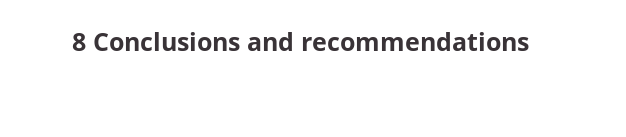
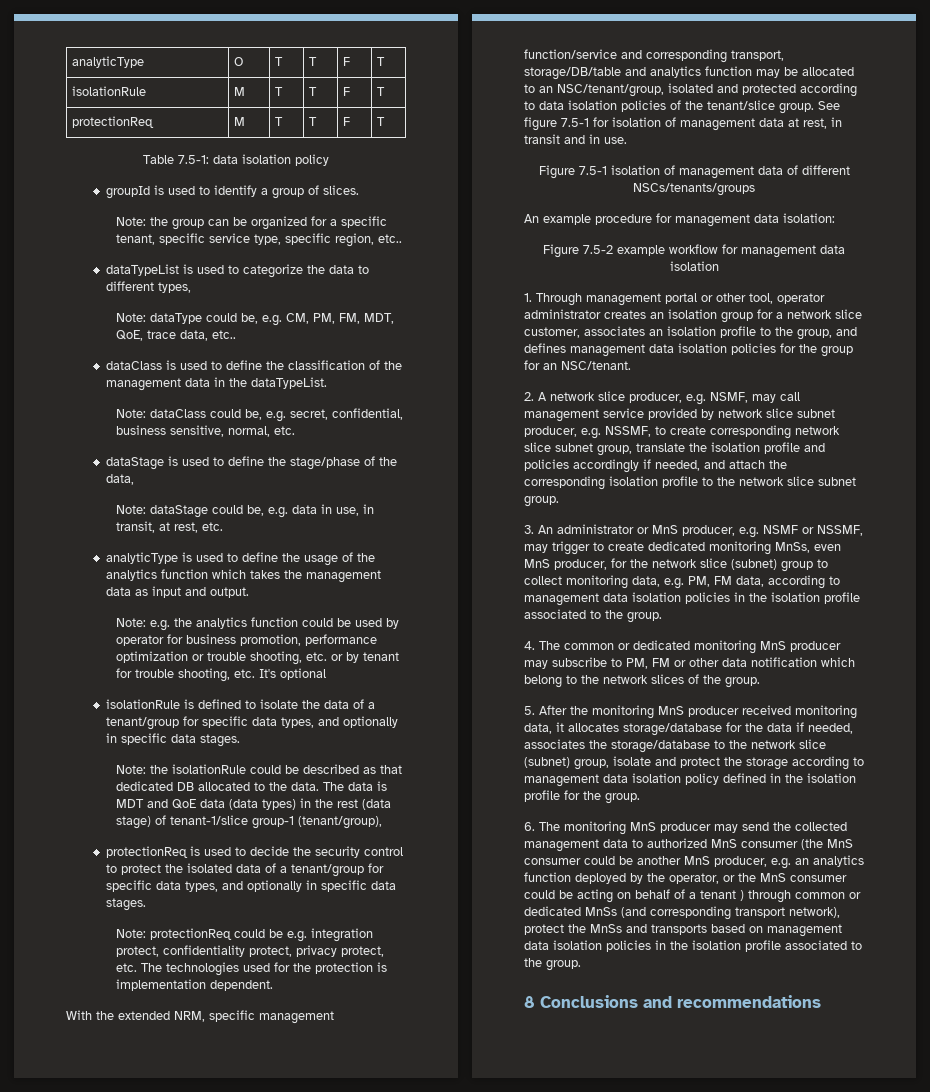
(72, 42) none -> [71,56,144,68] [233,57,243,66] [274,57,283,66] [308,57,317,66] [342,57,350,66] [376,57,385,66] [71,86,146,96] [233,87,245,96] [274,87,283,96] [308,87,317,96] [342,87,350,96] [376,87,385,96] [71,116,154,128] [233,117,245,126] [274,117,283,126] [308,117,317,126] [342,117,350,126] [376,117,385,126] [143,154,329,166] [105,185,359,199] [116,216,388,230] [116,233,403,247] [105,264,369,278] [105,281,191,293] [116,313,395,326] [116,330,237,341] [105,360,402,370] [105,377,327,391] [116,408,404,422] [116,425,296,437] [105,456,397,470] [105,474,134,485] [116,504,375,518] [116,521,224,533] [105,552,375,566] [105,569,381,583] [105,586,249,598] [116,617,400,631] [116,634,378,646] [116,651,400,665] [116,668,327,682] [105,699,375,709] [105,716,398,730] [105,733,240,747] [116,764,403,774] [116,781,388,791] [116,798,392,810] [116,815,383,829] [105,846,403,858] [105,863,384,877] [105,880,396,892] [105,898,146,911] [116,928,374,942] [116,945,385,957] [116,962,388,976] [116,979,274,991] [66,1010,334,1024] [524,49,784,63] [524,66,854,80] [524,83,857,97] [524,100,840,114] [524,117,842,131] [524,134,627,144] [538,165,850,179] [633,183,755,196] [524,213,835,227] [543,244,845,258] [669,261,719,271] [524,293,825,306] [524,309,862,323] [524,326,857,340] [524,343,853,357] [524,360,631,370] [524,391,800,405] [524,408,835,422] [524,425,840,439] [524,442,825,456] [524,459,787,473] [524,476,856,490] [524,496,559,507] [524,524,863,538] [524,541,841,555] [524,558,828,572] [524,575,840,589] [524,592,860,606] [524,609,662,623] [524,640,841,654] [524,657,855,669] [524,674,760,688] [524,705,857,719] [524,722,853,736] [524,739,826,753] [524,756,864,770] [524,773,856,787] [524,790,640,804] [524,821,847,835] [524,838,853,852] [524,855,864,869] [524,872,847,884] [524,889,861,903] [524,906,840,920] [524,924,842,937] [524,940,862,952] [524,958,581,971] analyticType | O | T | T | F | T // isolationRule | M | T | T | F | T // protectionReq | M | T | T | F | T // Table 7.5-1: data isolation policy // groupId is used to identify a group of slices. // Note: the group can be organized for a specific tenant, specific service type, specific region, etc.. // dataTypeList is used to categorize the data to different types, // Note: dataType could be, e.g. CM, PM, FM, MDT, QoE, trace data, etc.. // dataClass is used to define the classification of the management data in the dataTypeList. // Note: dataClass could be, e.g. secret, confidential, business sensitive, normal, etc. // dataStage is used to define the stage/phase of the data, // Note: dataStage could be, e.g. data in use, in transit, at rest, etc. // analyticType is used to define the usage of the analytics function which takes the management data as input and output. // Note: e.g. the analytics function could be used by operator for business promotion, performance optimization or trouble shooting, etc. or by tenant for trouble shooting, etc. It's optional // isolationRule is defined to isolate the data of a tenant/group for specific data types, and optionally in specific data stages. // Note: the isolationRule could be described as that dedicated DB allocated to the data. The data is MDT and QoE data (data types) in the rest (data stage) of tenant-1/slice group-1 (tenant/group), // protectionReq is used to decide the security control to protect the isolated data of a tenant/group for specific data types, and optionally in specific data stages. // Note: protectionReq could be e.g. integration protect, confidentiality protect, privacy protect, etc. The technologies used for the protection is implementation dependent. // With the extended NRM, specific management function/service and corresponding transport, storage/DB/table and analytics function may be allocated to an NSC/tenant/group, isolated and protected according to data isolation policies of the tenant/slice group. See figure 7.5-1 for isolation of management data at rest, in transit and in use. // Figure 7.5-1 isolation of management data of different NSCs/tenants/groups // An example procedure for management data isolation: // Figure 7.5-2 example workflow for management data isolation // 1. Through management portal or other tool, operator administrator creates an isolation group for a network slice customer, associates an isolation profile to the group, and defines management data isolation policies for the group for an NSC/tenant. // 2. A network slice producer, e.g. NSMF, may call management service provided by network slice subnet producer, e.g. NSSMF, to create corresponding network slice subnet group, translate the isolation profile and policies accordingly if needed, and attach the corresponding isolation profile to the network slice subnet group. // 3. An administrator or MnS producer, e.g. NSMF or NSSMF, may trigger to create dedicated monitoring MnSs, even MnS producer, for the network slice (subnet) group to collect monitoring data, e.g. PM, FM data, according to management data isolation policies in the isolation profile associated to the group. // 4. The common or dedicated monitoring MnS producer may subscribe to PM, FM or other data notification which belong to the network slices of the group. // 5. After the monitoring MnS producer received monitoring data, it allocates storage/database for the data if needed, associates the storage/database to the network slice (subnet) group, isolate and protect the storage according to management data isolation policy defined in the isolation profile for the group. // 6. The monitoring MnS producer may send the collected management data to authorized MnS consumer (the MnS consumer could be another MnS producer, e.g. an analytics function deployed by the operator, or the MnS consumer could be acting on behalf of a tenant ) through common or dedicated MnSs (and corresponding transport network), protect the MnSs and transports based on management data isolation policies in the isolation profile associated to the group. //

